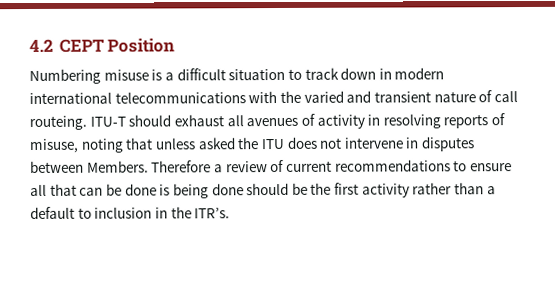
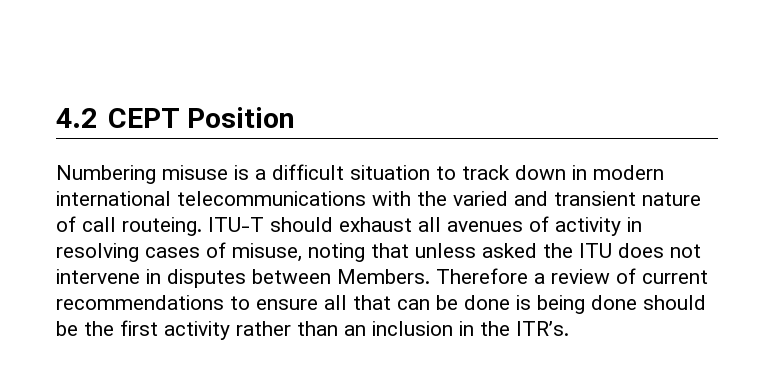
[443,114,489,129] reports -> [145,247,200,258] cases
[486,186,496,195] [30,206,92,219] a default to -> [344,325,366,336] an

